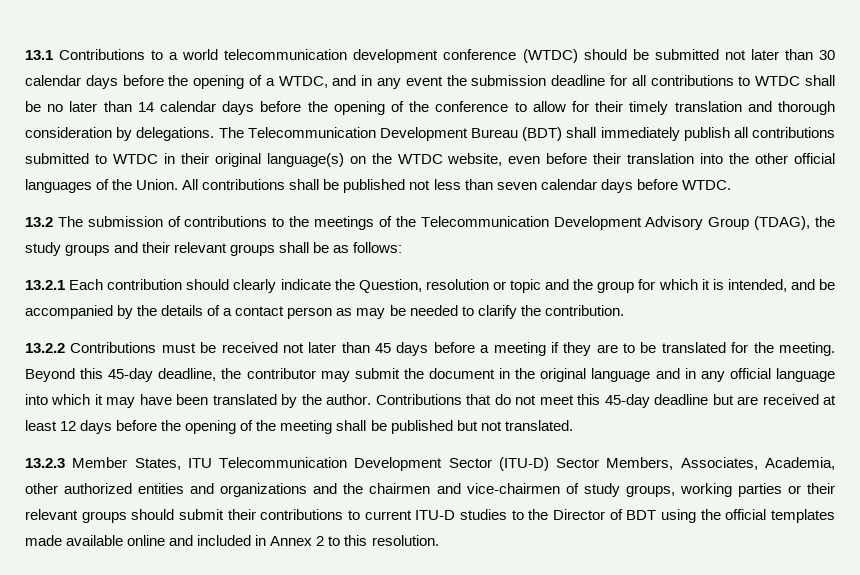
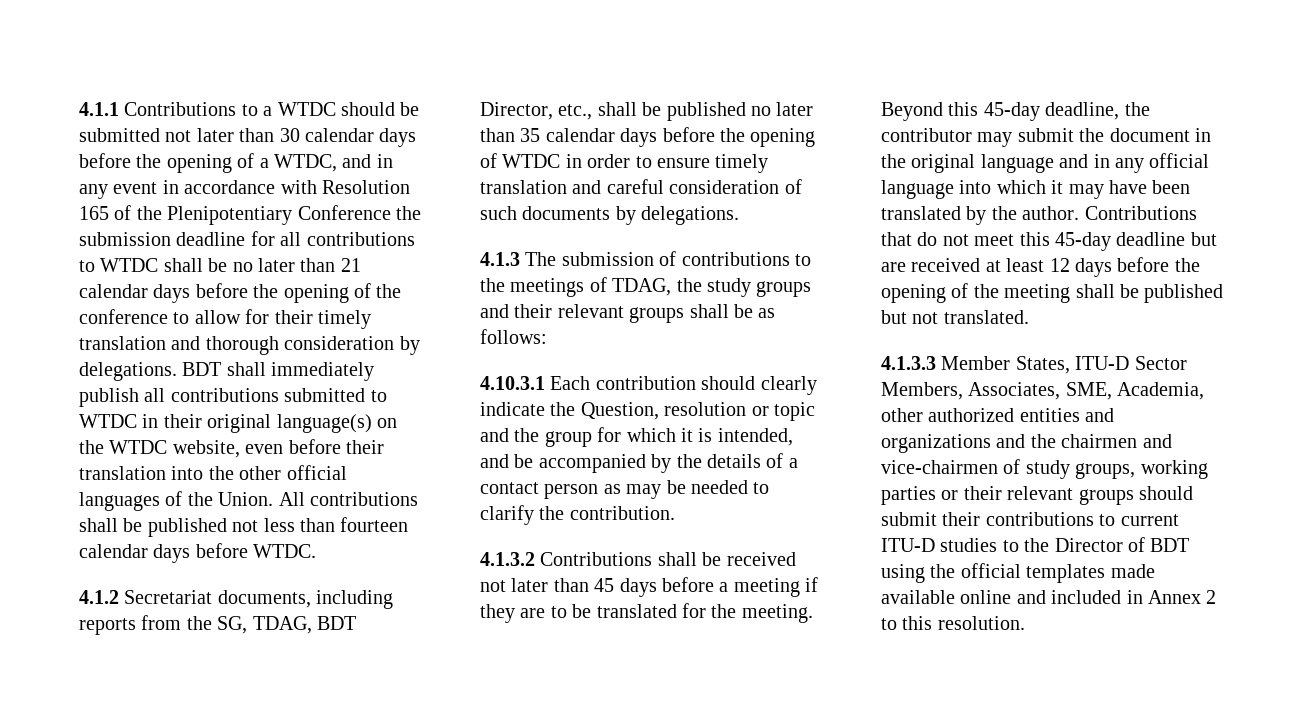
[25,50,53,60] 13.1 -> [79,102,119,116] 4.1.1
[182,49,578,63] world telecommunication development conference (WTDC) -> [277,102,336,116] WTDC
(443, 81) none -> [162,180,410,194] [79,205,391,225] in accordance with Resolution 165 of the Plenipotentiary Conference
[137,102,154,112] 14 -> [340,258,361,272] 21
[218,127,563,141] The Telecommunication Development Bureau (BDT) -> [182,362,222,376] BDT
[496,182,537,190] seven -> [340,517,409,532] fourteen
[25,217,53,227] 13.2 -> [79,590,394,609] [79,615,356,635] [480,102,814,121] [480,127,816,147] [480,153,769,173] [480,179,802,194] [480,206,740,225] [480,252,520,266] 4.1.2 Secretariat documents, including reports from the SG, TDAG, BDT Director, etc., shall be published no later than 35 calendar days before the opening of WTDC in order to ensure timely translation and careful consideration of such documents by delegations. // 4.1.3
[395,216,811,230] the Telecommunication Development Advisory Group (TDAG), -> [612,278,672,296] TDAG,
[25,280,65,290] 13.2.1 -> [480,376,545,390] 4.10.3.1
[25,342,196,353] 13.2.2 Contributions must -> [480,552,697,566] 4.1.3.2 Contributions shall
[25,458,65,468] 13.2.3 -> [881,356,936,370] 4.1.3.3
[187,457,549,471] ITU Telecommunication Development Sector (ITU-D) -> [1075,356,1130,370] ITU-D
(758, 463) none -> [1065,382,1112,400] SME,

